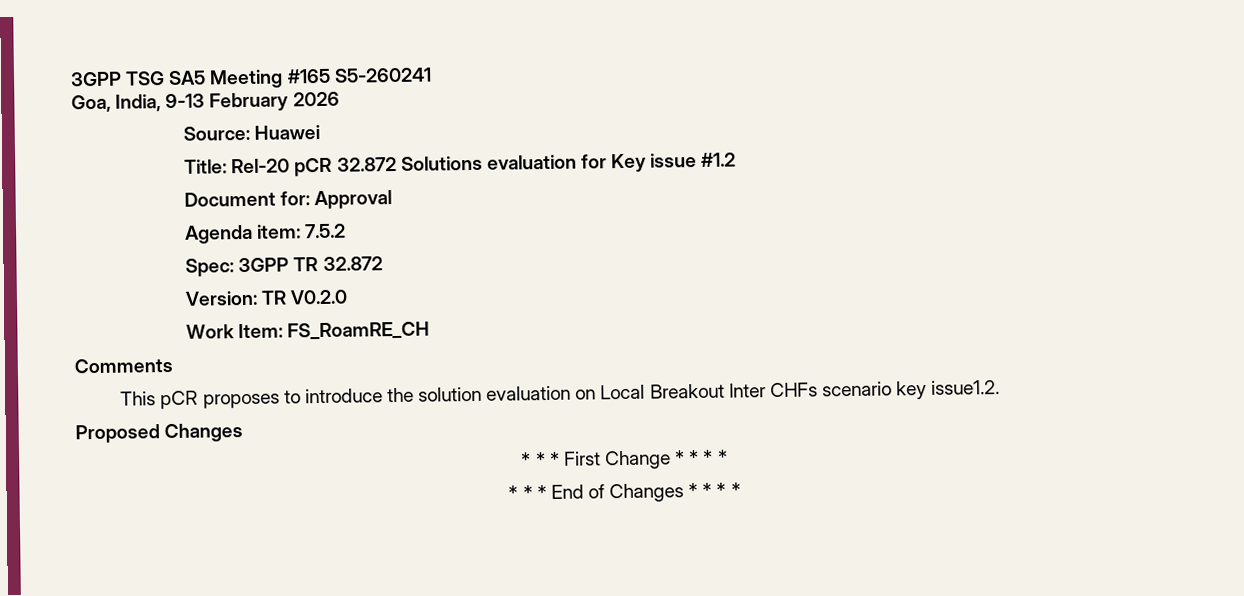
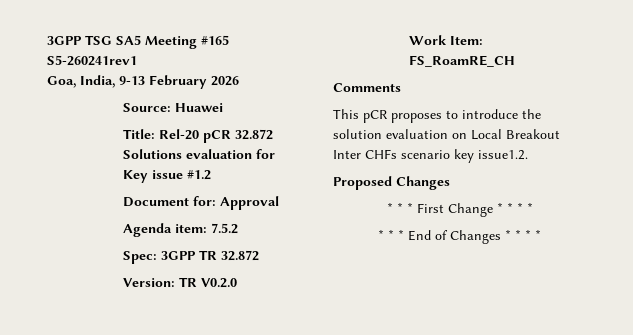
[333,67,432,83] S5-260241 -> [47,55,137,66] S5-260241rev1

